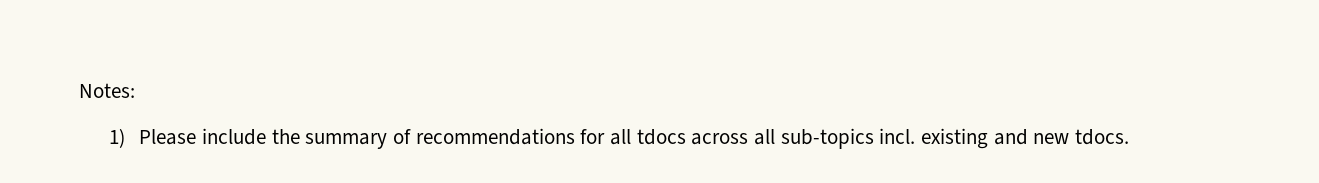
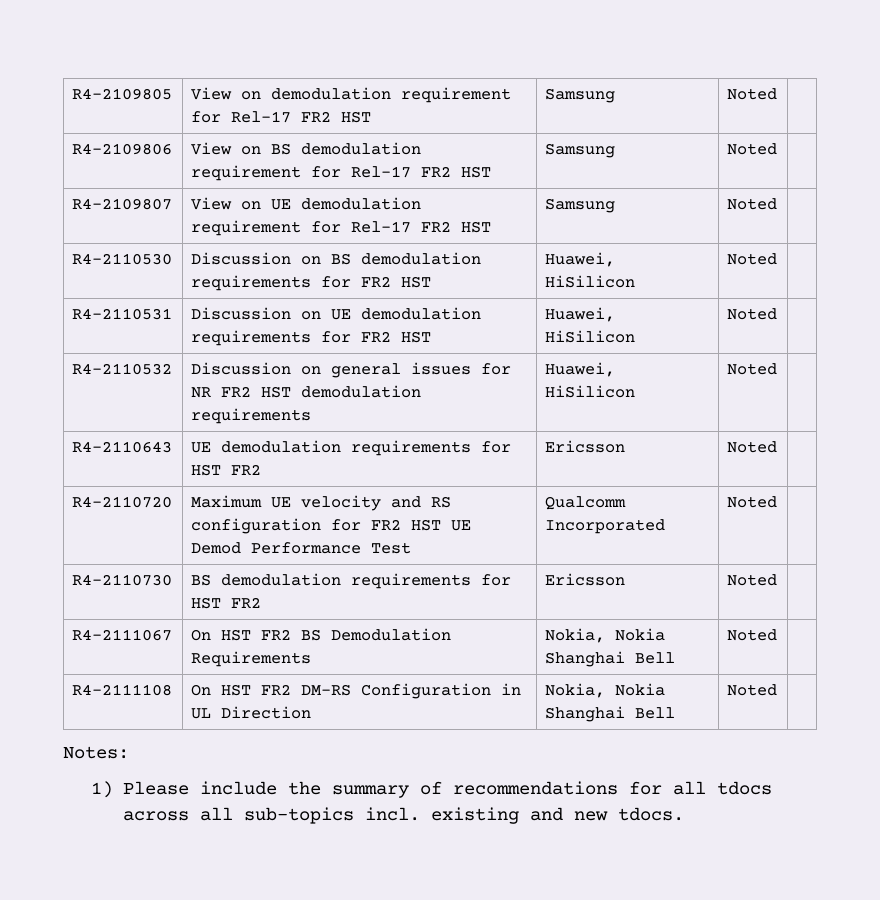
(79, 90) none -> [72,88,173,100] [191,87,512,103] [191,111,372,123] [545,88,616,103] [727,88,778,100] [72,143,173,155] [191,142,422,155] [191,165,492,181] [545,143,616,158] [727,143,778,155] [72,198,173,210] [191,197,422,210] [191,220,492,236] [545,198,616,213] [727,198,778,210] [72,253,173,265] [191,252,482,265] [191,275,432,291] [545,252,616,267] [545,275,636,288] [727,253,778,265] [72,308,173,320] [191,307,482,320] [191,330,432,346] [545,307,616,322] [545,330,636,343] [727,308,778,320] [72,363,173,375] [191,362,512,378] [191,385,422,398] [191,408,312,424] [545,362,616,377] [545,385,636,398] [727,363,778,375] [72,441,173,453] [191,440,512,456] [191,464,262,476] [545,440,626,453] [727,441,778,453] [72,496,173,508] [191,495,452,511] [191,518,472,534] [191,542,412,554] [545,496,627,510] [545,519,666,534] [727,496,778,508] [72,574,173,586] [191,573,512,589] [191,597,262,609] [545,573,626,586] [727,574,778,586] [72,629,173,641] [191,628,452,641] [191,651,312,667] [545,628,666,643] [545,651,676,667] [727,629,778,641] [72,684,173,696] [191,683,522,699] [191,706,312,719] [545,683,666,698] [545,706,676,722] [727,684,778,696] R4-2109805 | View on demodulation requirement for Rel-17 FR2 HST | Samsung | Noted | // R4-2109806 | View on BS demodulation requirement for Rel-17 FR2 HST | Samsung | Noted | // R4-2109807 | View on UE demodulation requirement for Rel-17 FR2 HST | Samsung | Noted | // R4-2110530 | Discussion on BS demodulation requirements for FR2 HST | Huawei, HiSilicon | Noted | // R4-2110531 | Discussion on UE demodulation requirements for FR2 HST | Huawei, HiSilicon | Noted | // R4-2110532 | Discussion on general issues for NR FR2 HST demodulation requirements | Huawei, HiSilicon | Noted | // R4-2110643 | UE demodulation requirements for HST FR2 | Ericsson | Noted | // R4-2110720 | Maximum UE velocity and RS configuration for FR2 HST UE Demod Performance Test | Qualcomm Incorporated | Noted | // R4-2110730 | BS demodulation requirements for HST FR2 | Ericsson | Noted | // R4-2111067 | On HST FR2 BS Demodulation Requirements | Nokia, Nokia Shanghai Bell | Noted | // R4-2111108 | On HST FR2 DM-RS Configuration in UL Direction | Nokia, Nokia Shanghai Bell | Noted | //

